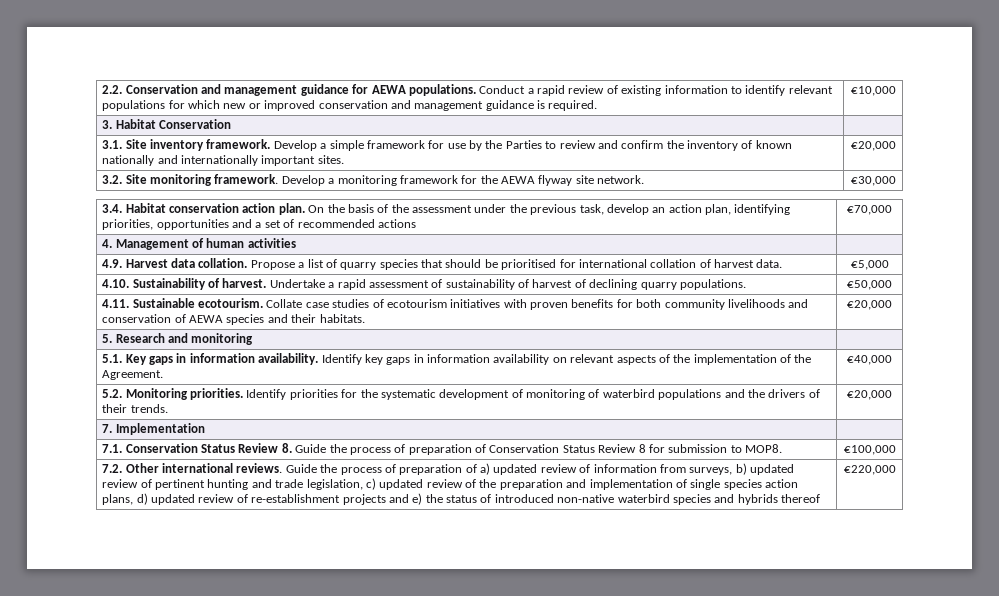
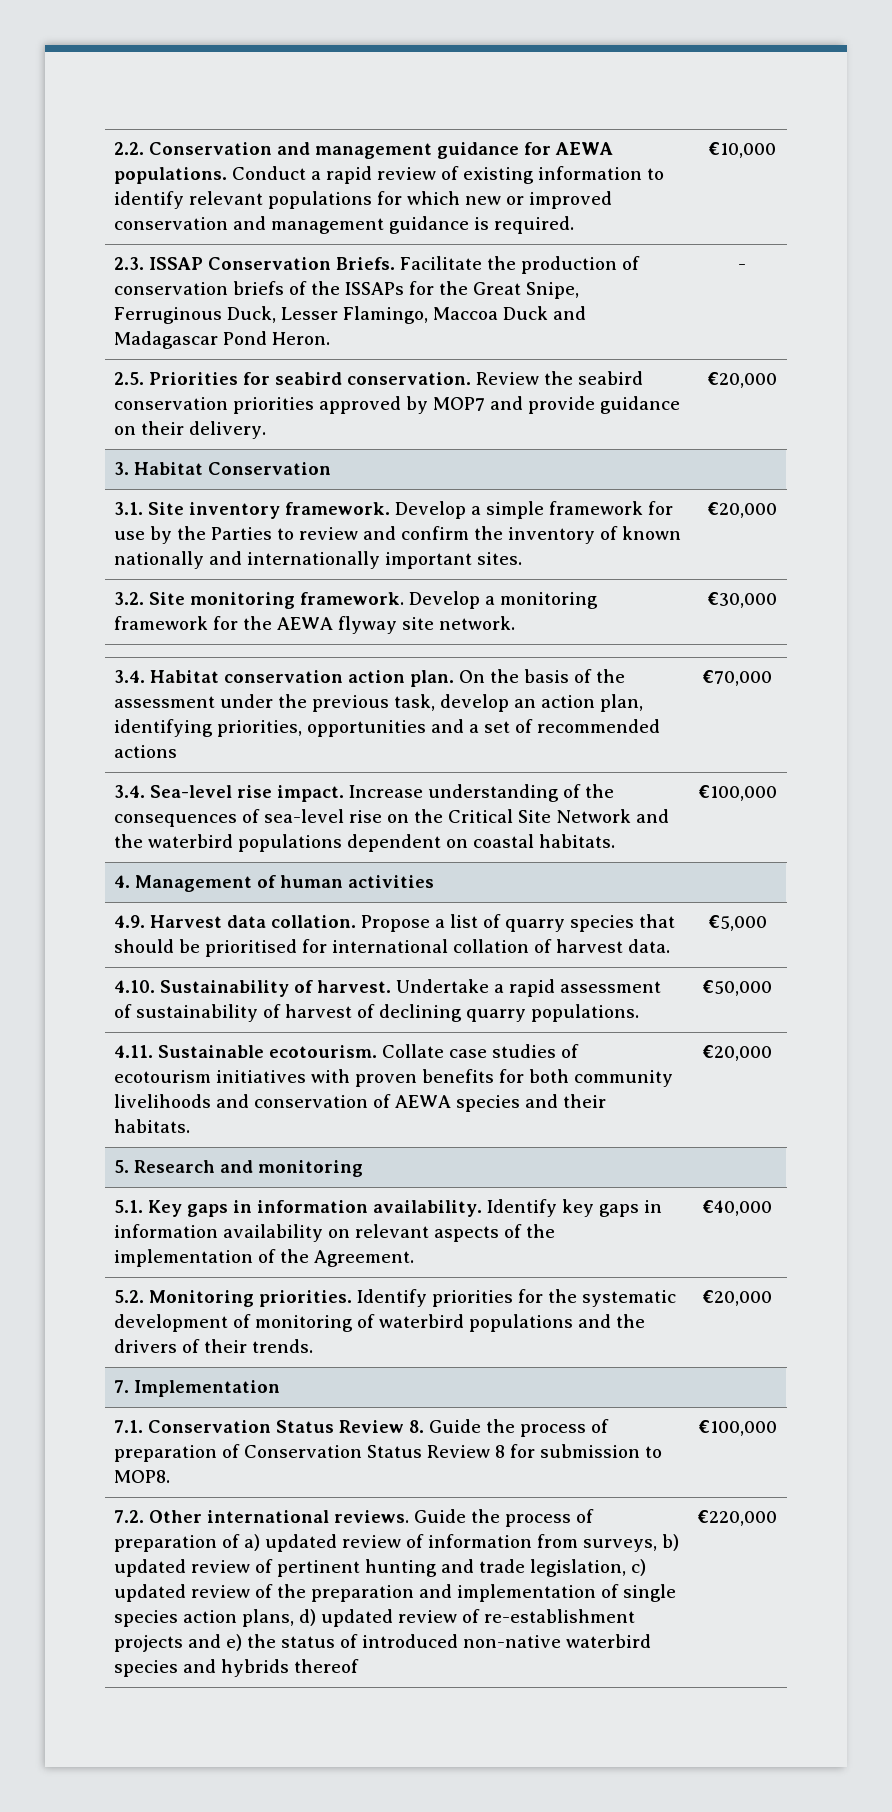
(896, 91) none -> [113,256,640,274] [113,281,579,299] [113,306,586,324] [113,331,330,349] [738,264,746,270] [113,371,643,385] [113,396,680,414] [113,421,266,439] [707,372,777,388] // 2.3. ISSAP Conservation Briefs. Facilitate the production of conservation briefs of the ISSAPs for the Great Snipe, Ferruginous Duck, Lesser Flamingo, Maccoa Duck and Madagascar Pond Heron. | - // 2.5. Priorities for seabird conservation. Review the seabird conservation priorities approved by MOP7 and provide guidance on their delivery. | €20,000
(892, 210) none -> [113,784,614,802] [113,809,669,827] [113,834,615,852] [697,785,777,801] // 3.4. Sea-level rise impact. Increase understanding of the consequences of sea-level rise on the Critical Site Network and the waterbird populations dependent on coastal habitats. | €100,000

